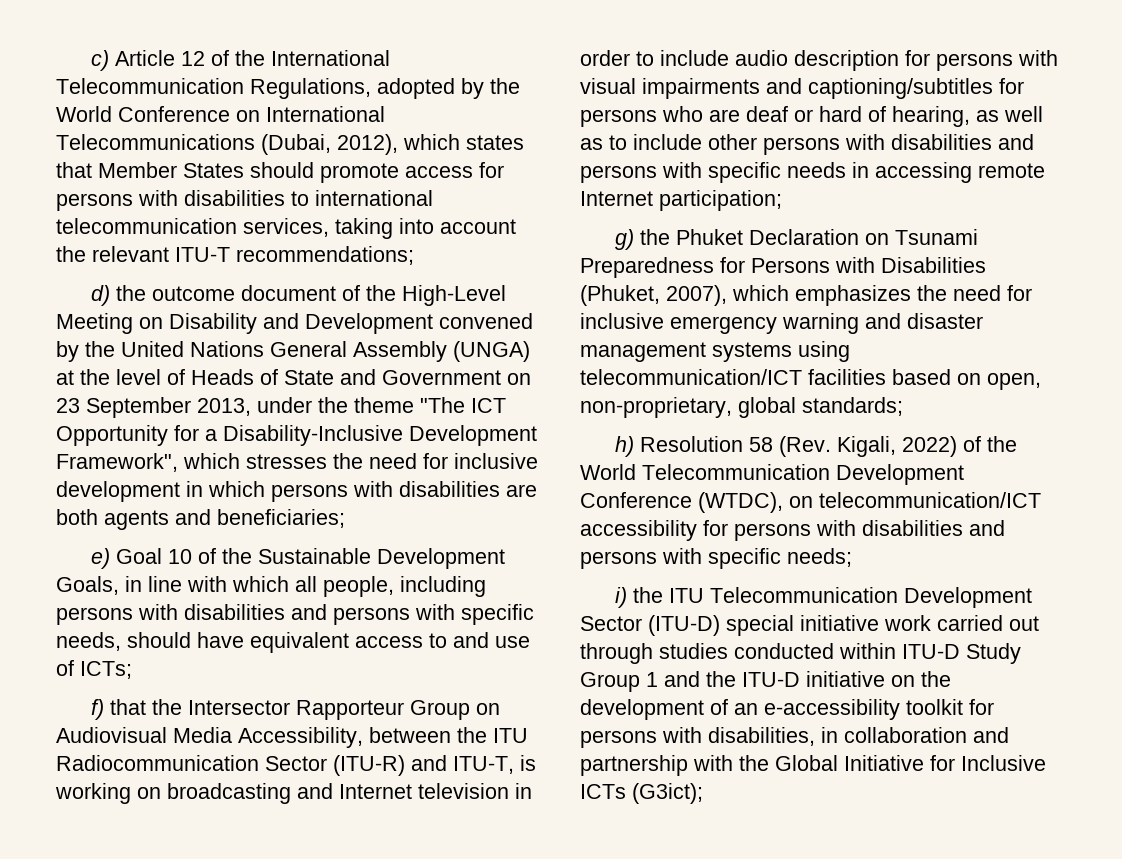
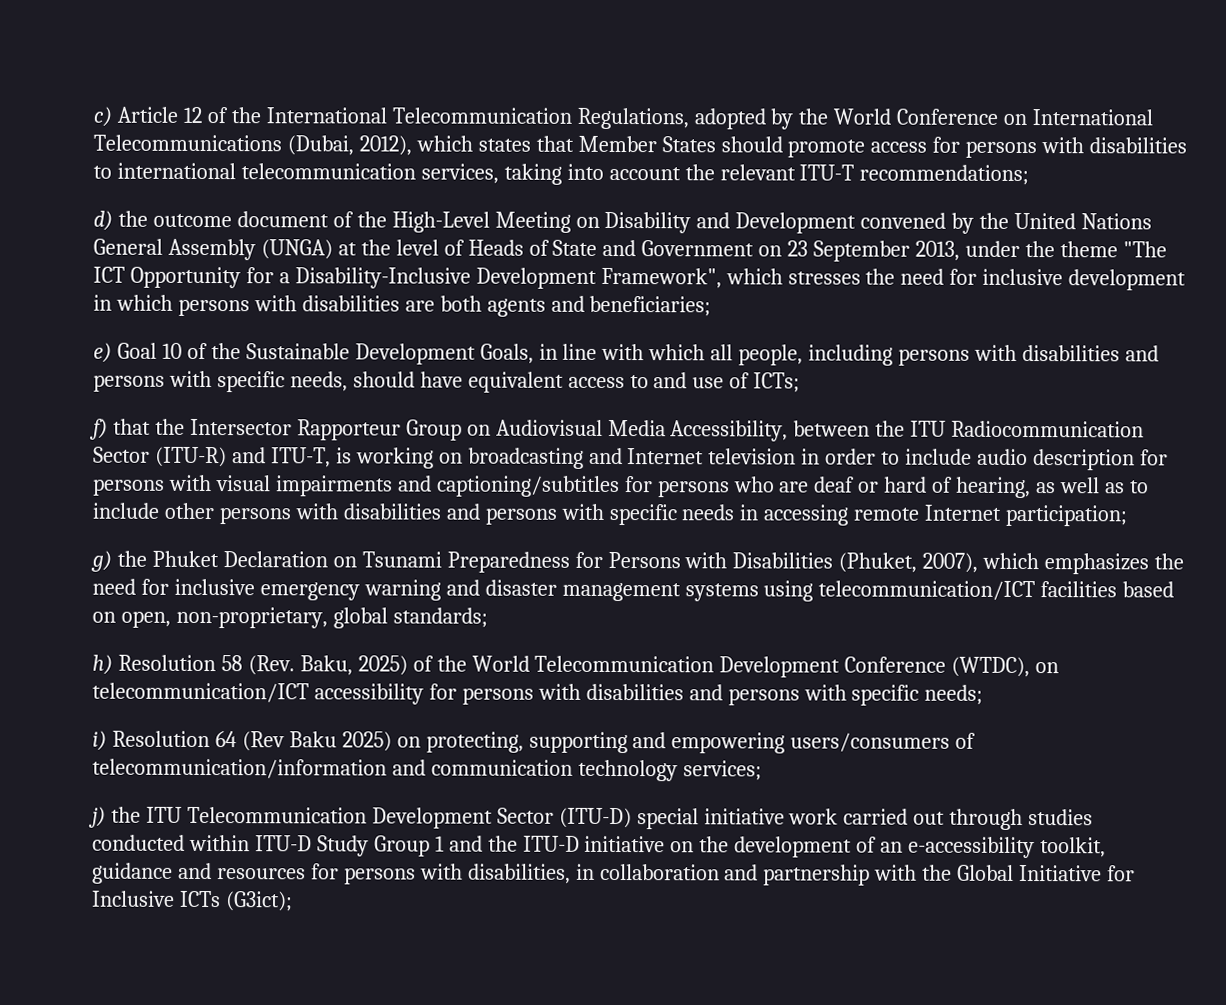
[837,436,958,457] Kigali, 2022) -> [299,655,408,676] Baku, 2025)
(628, 597) none -> [111,730,977,754] [92,758,762,782] [88,806,106,828] Resolution 64 (Rev Baku 2025) on protecting, supporting and empowering users/consumers of telecommunication/information and communication technology services; // j)
[906,699,963,715] toolkit -> [1040,837,1107,858] [92,862,306,884] toolkit, guidance and resources

